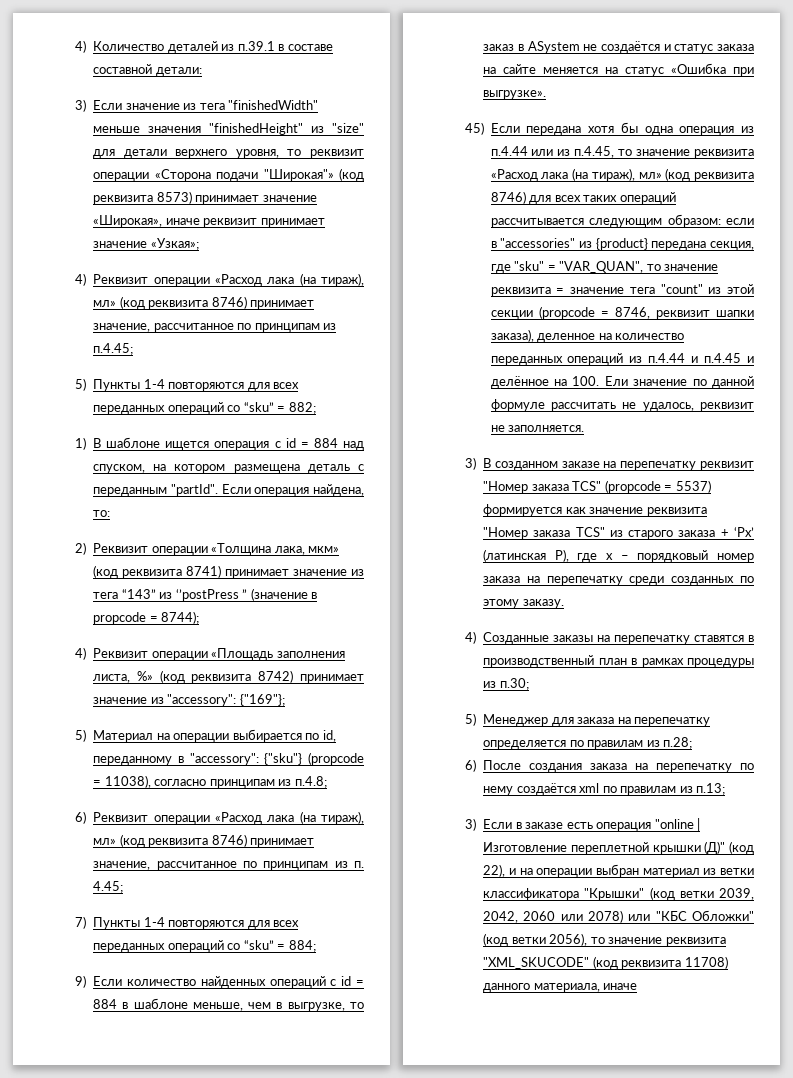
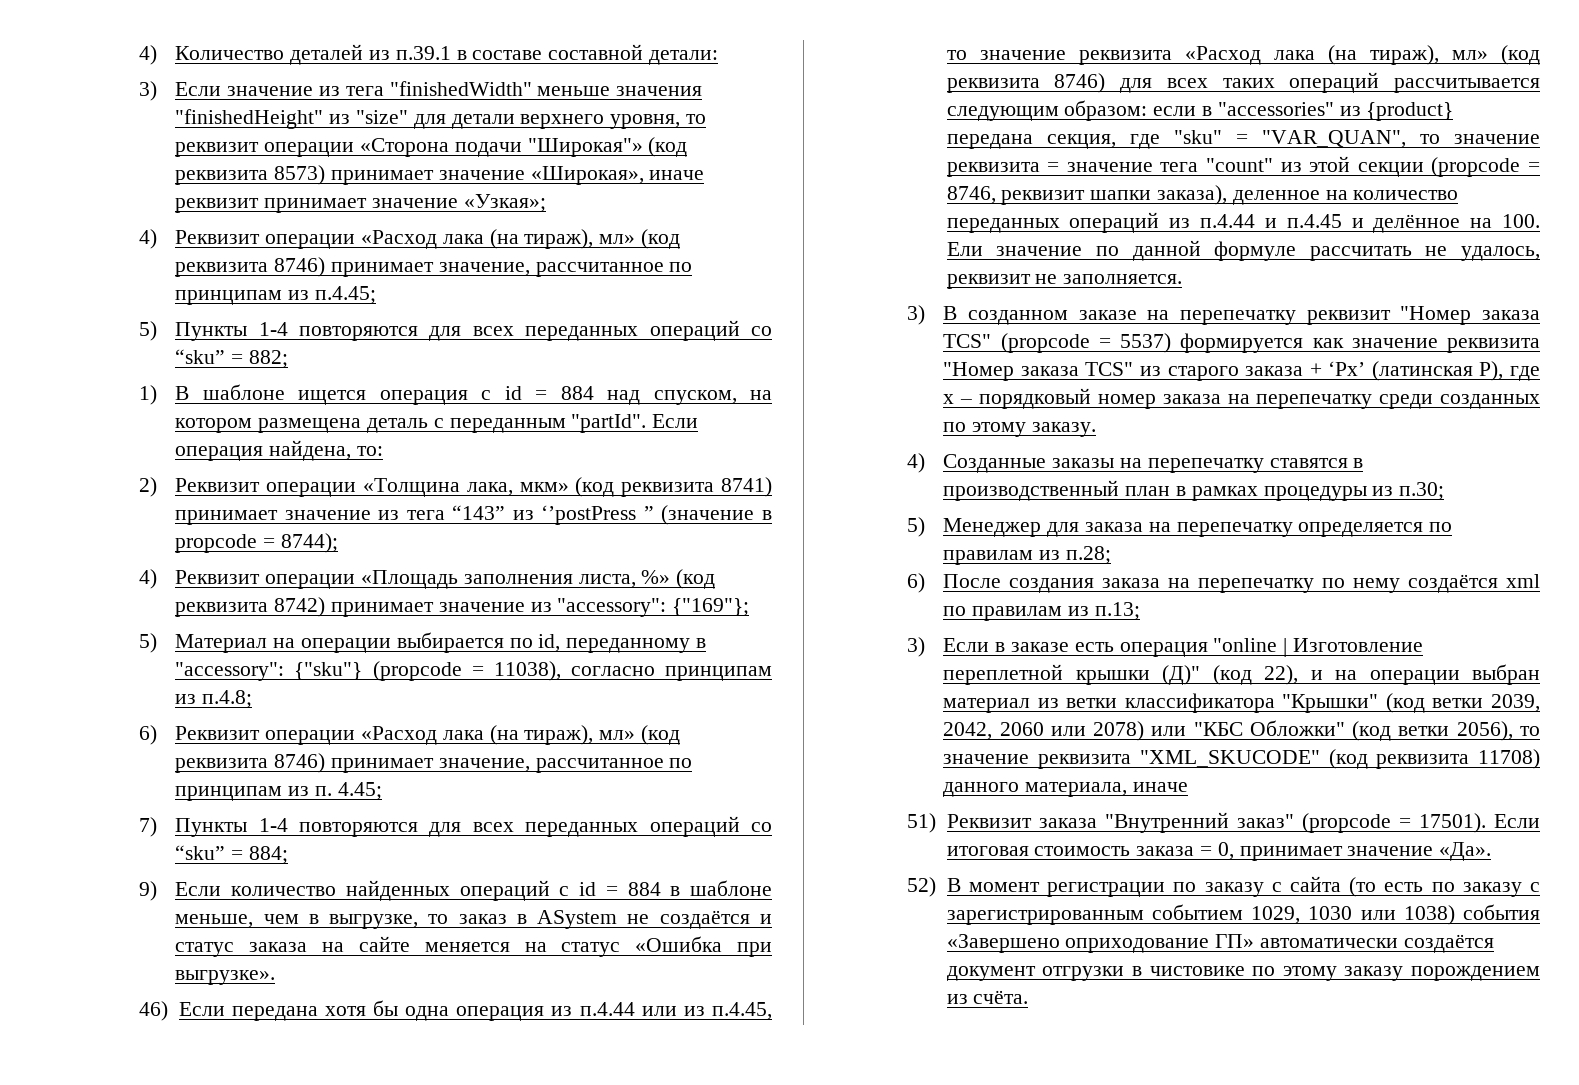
[465,122,485,135] 45) -> [138,1001,168,1021] 46)
(638, 986) none -> [906,812,1540,833] [946,842,1492,861] [906,876,1541,897] [946,904,1540,925] [946,934,1494,953] [946,966,1540,981] [946,990,1029,1004] // 51) Реквизит заказа "Внутренний заказ" (propcode = 17501). Если итоговая стоимость заказа = 0, принимает значение «Да». // 52) В момент регистрации по заказу с сайта (то есть по заказу с зарегистрированным событием 1029, 1030 или 1038) события «Завершено оприходование ГП» автоматически создаётся документ отгрузки в чистовике по этому заказу порождением из счёта.

